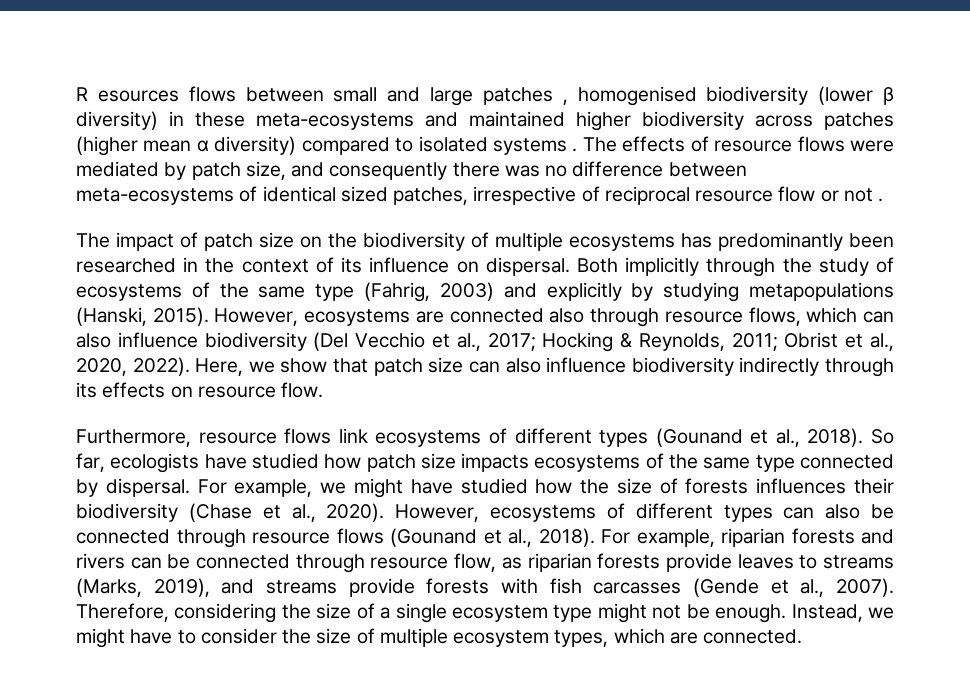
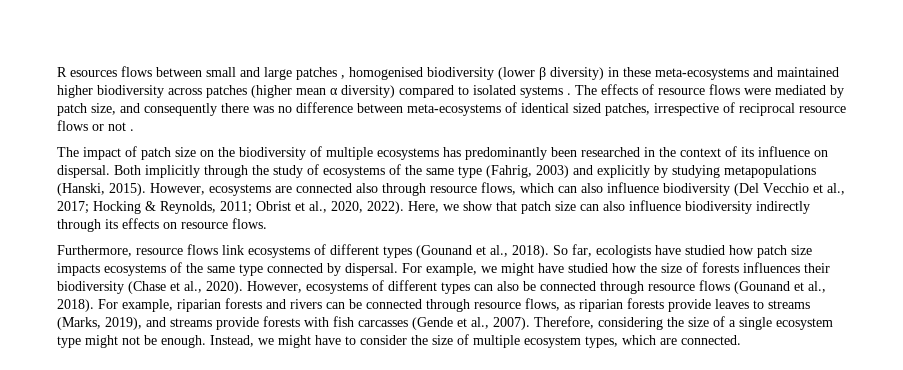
[778,186,816,202] flow -> [57,120,88,131] flows
[281,382,324,398] flow. -> [232,218,267,229] flows.
[454,553,497,572] flow, -> [525,298,560,311] flows,

